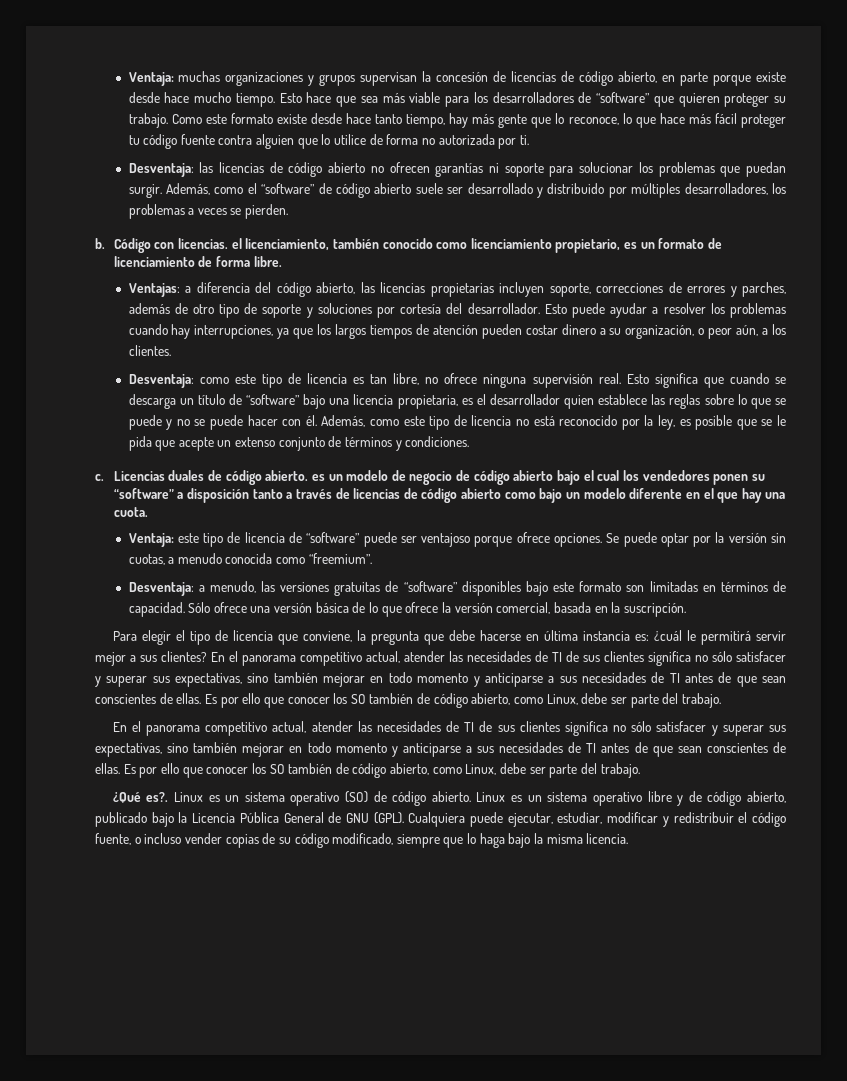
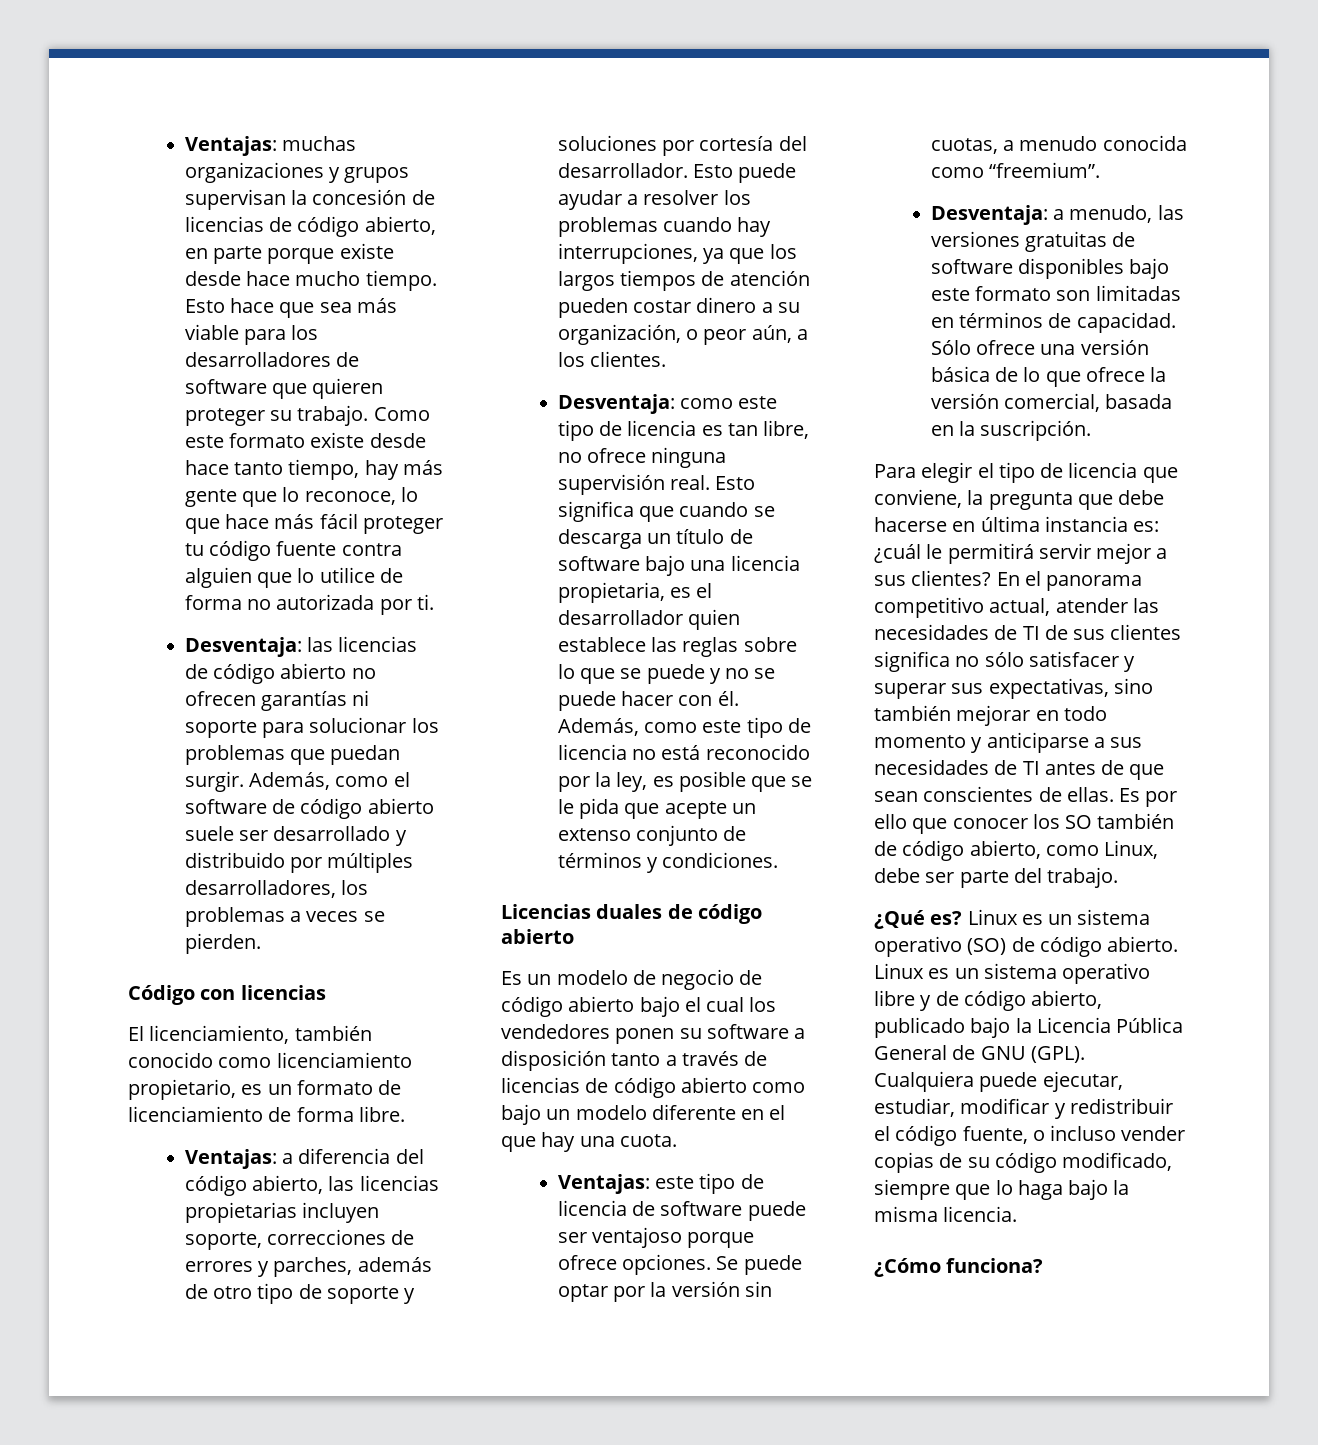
[128,72,174,86] Ventaja: -> [184,136,277,156] Ventajas:
[596,92,651,103] “software” -> [184,379,267,394] software
[261,183,316,194] “software” -> [184,799,267,814] software
[95,238,105,249] b. -> (261, 943) none
[177,238,242,249] licencias. el -> [240,985,326,1000] [128,1026,144,1041] licencias // El
[246,394,301,405] “software” -> [557,556,640,571] software
[95,474,104,481] c. -> (779, 860) none
[265,470,325,481] abierto. es -> [501,929,574,944] [501,971,522,985] abierto // Es
[113,488,174,499] “software” -> [706,1024,789,1039] software
[128,533,174,547] Ventaja: -> [557,1174,650,1194] Ventajas:
[306,532,361,543] “software” -> [660,1201,743,1216] software
[403,581,458,592] “software” -> [930,259,1013,274] software
[112,721,786,736] [95,742,786,757] [95,763,640,778] // En el panorama competitivo actual, atender las necesidades de TI de sus clientes significa no sólo satisfacer y superar sus expectativas, sino también mejorar en todo momento y anticiparse a sus necesidades de TI antes de que sean conscientes de ellas. Es por ello que conocer los SO también de código abierto, como Linux, debe ser parte del trabajo. -> (1119, 877) none
[146,792,169,802] es?. -> [930,911,963,925] es?
(629, 838) none -> [874,1258,1044,1277] // ¿Cómo funciona?

